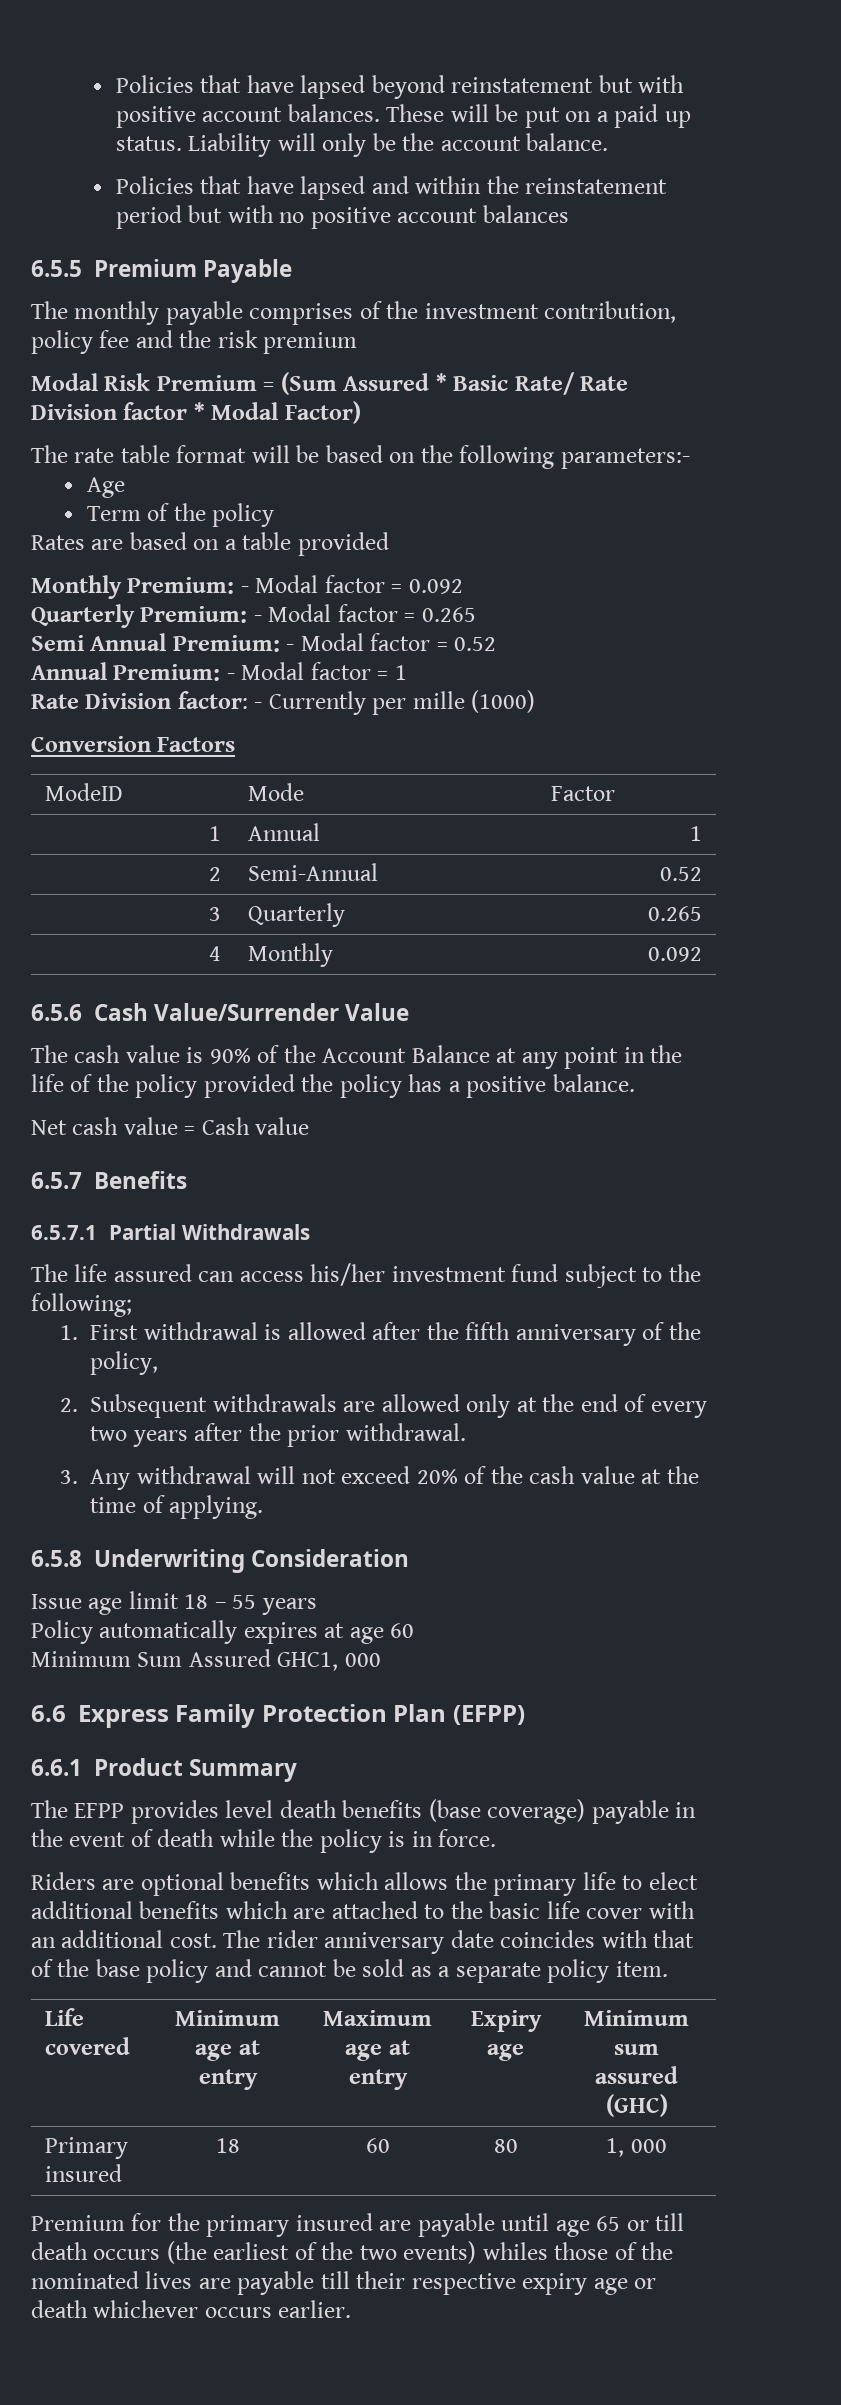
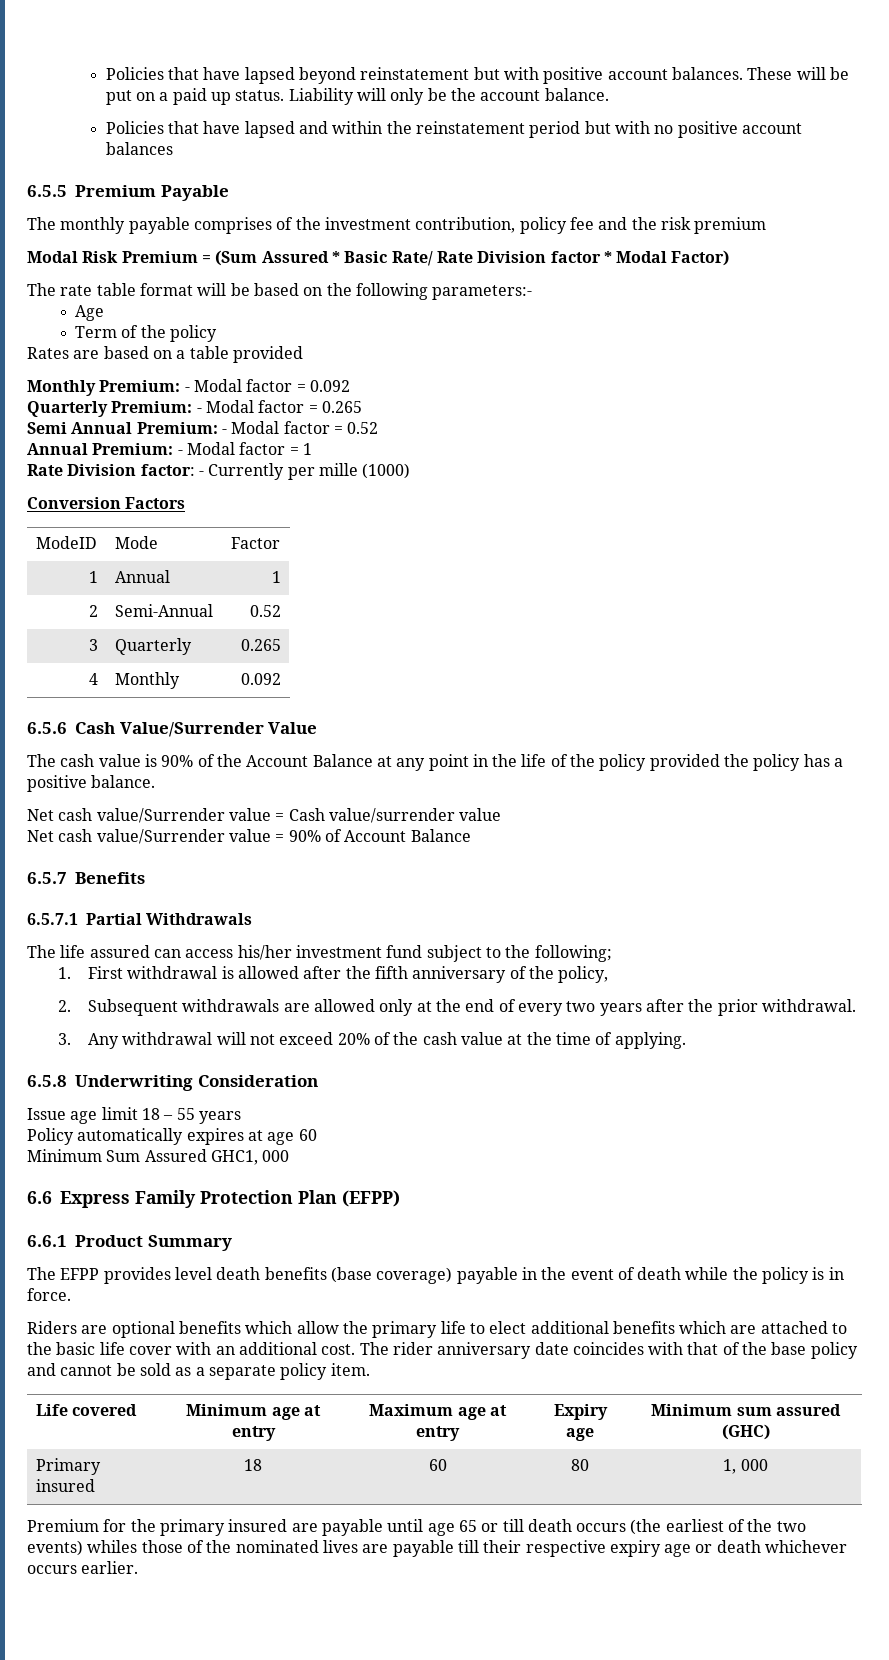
(119, 1126) none -> [96,808,225,823] value/Surrender
[255,1117,310,1135] value -> [328,808,502,823] [27,829,471,844] value/surrender value // Net cash value/Surrender value = 90% of Account Balance
[384,1872,449,1890] allows -> [296,1321,339,1334] allow

